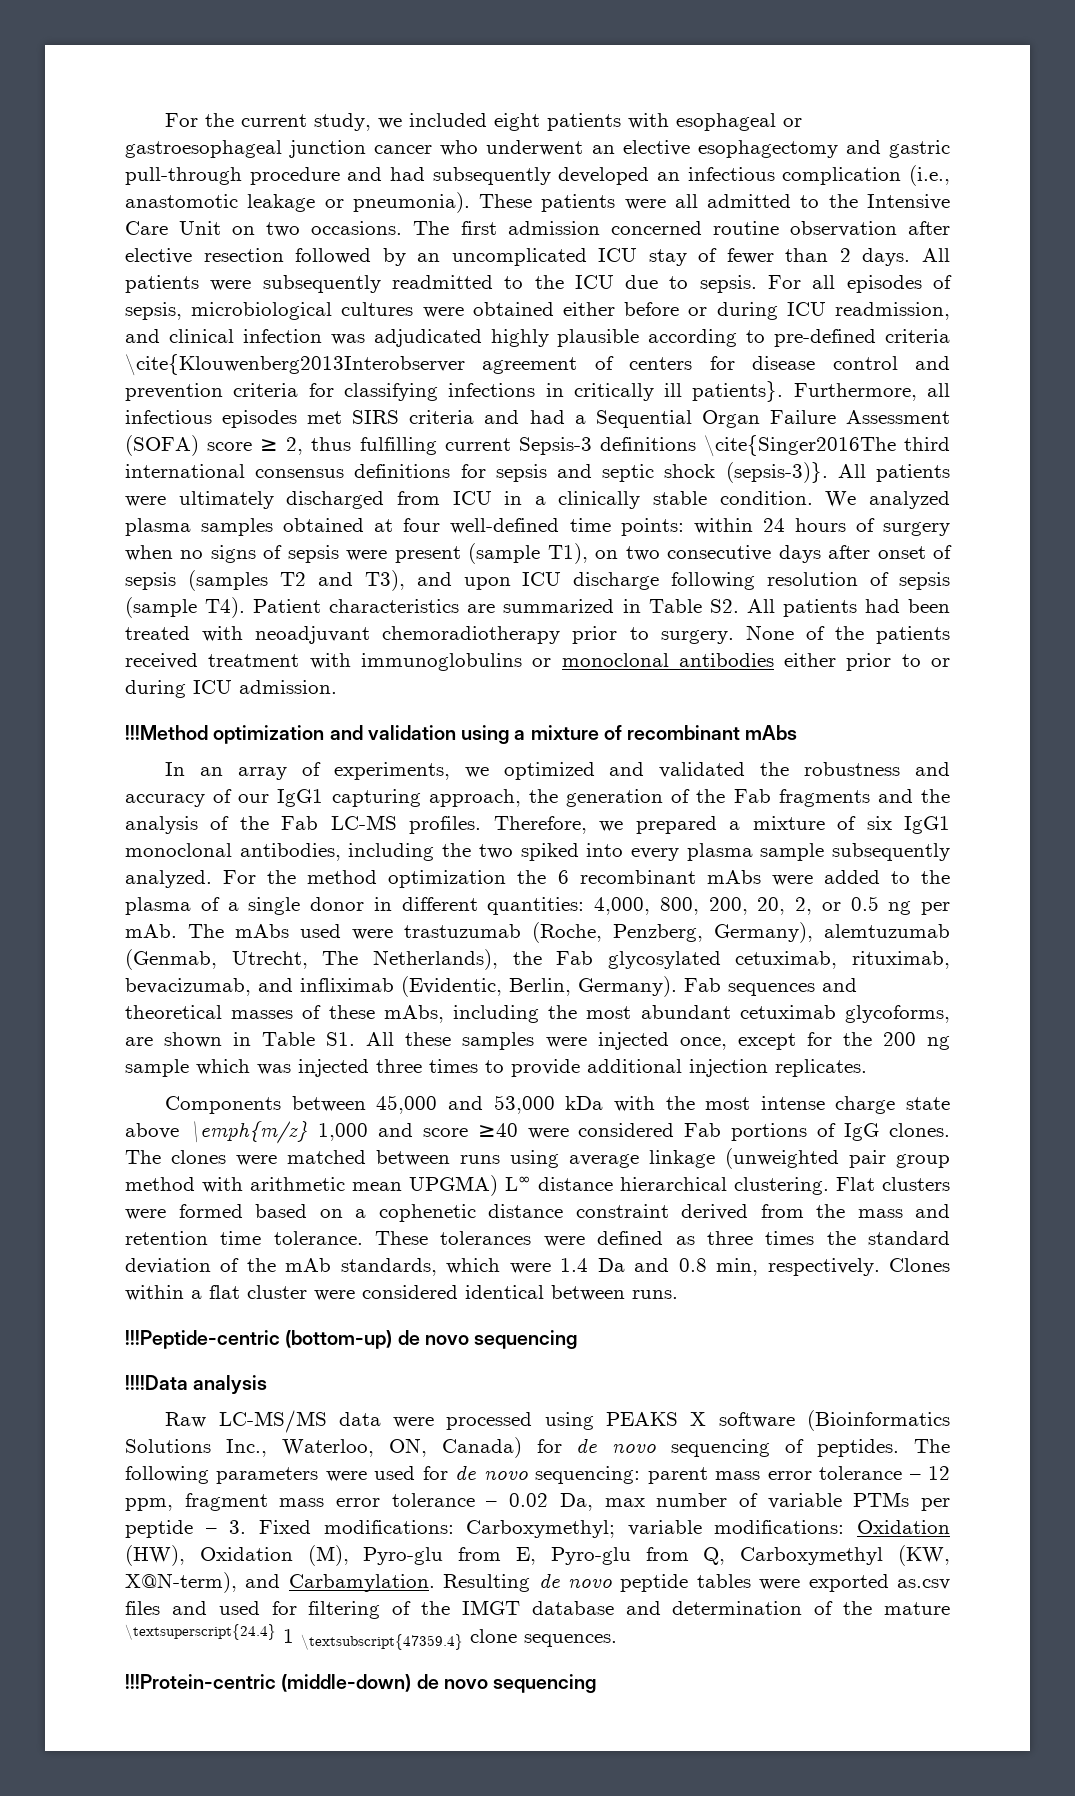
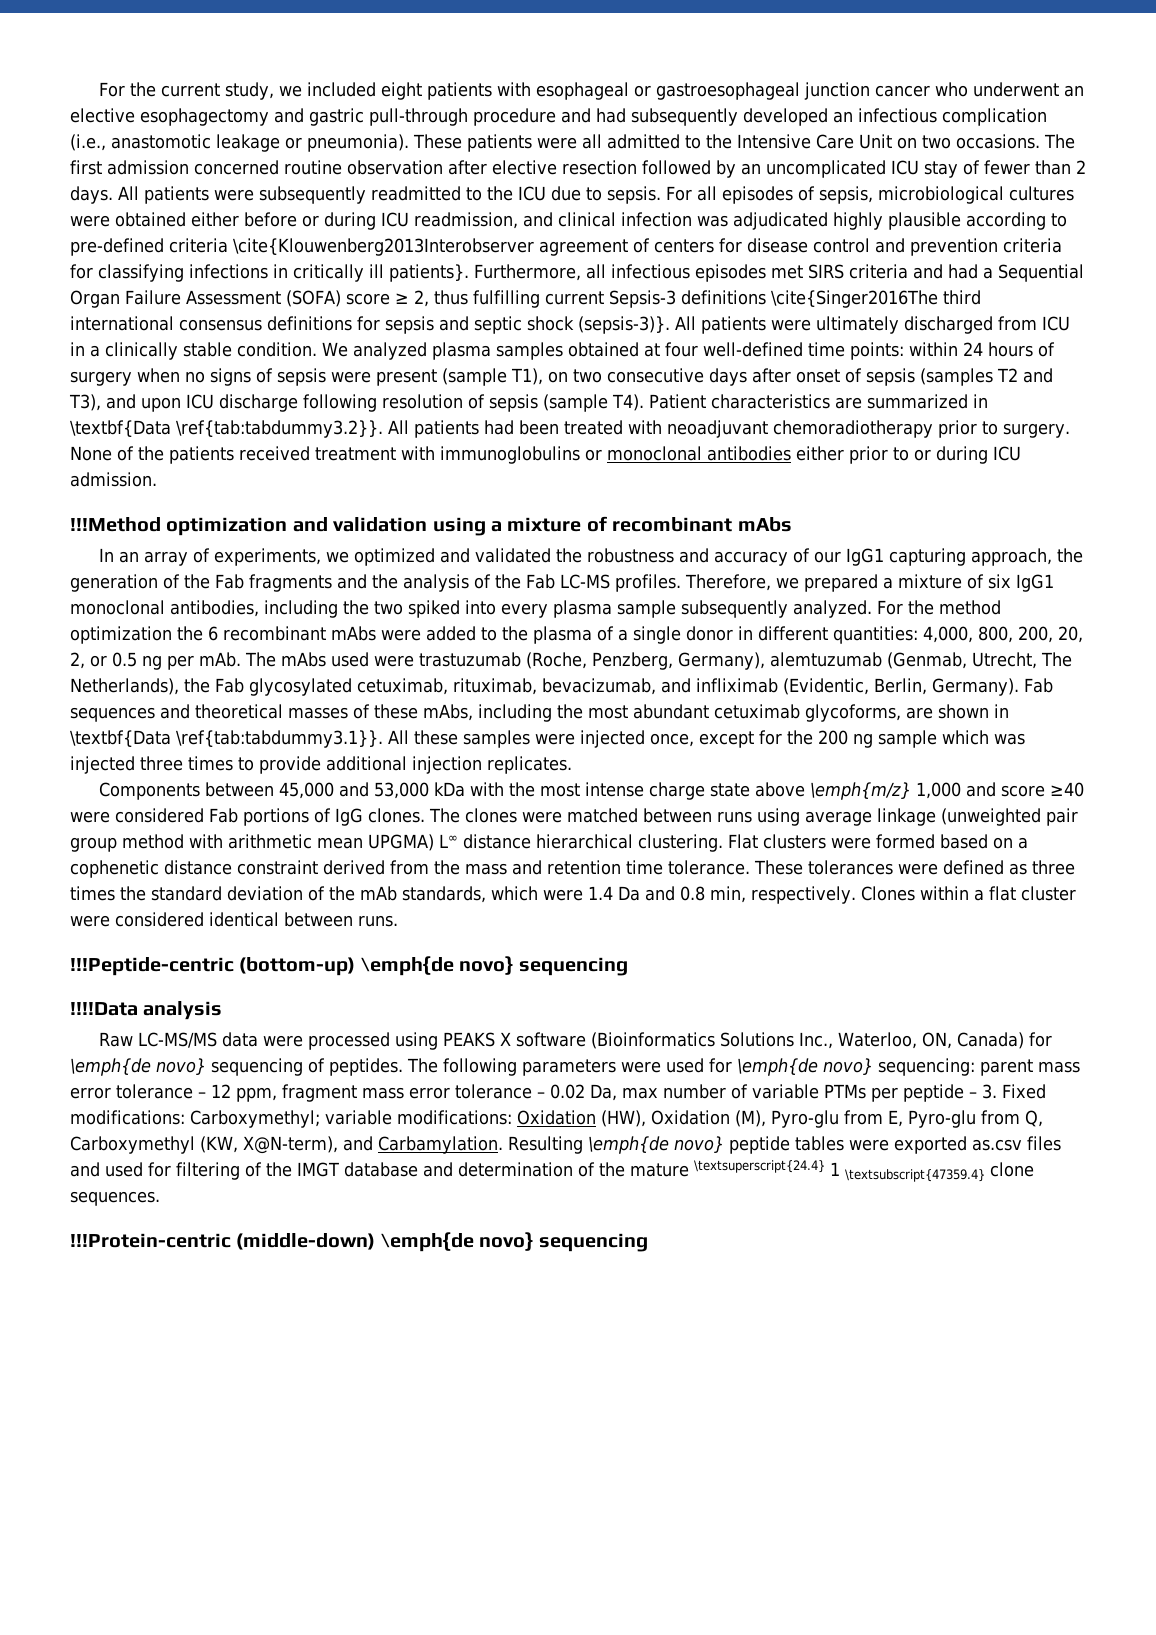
[648,599,739,613] Table S2. -> [70,420,383,438] \textbf{Data \ref{tab:tabdummy3.2}}.
[262,1032,356,1046] Table S1. -> [70,730,383,748] \textbf{Data \ref{tab:tabdummy3.1}}.
[397,1330,469,1345] de novo -> [360,956,514,976] \emph{de novo}
[576,1438,657,1453] de novo -> [70,1058,206,1076] \emph{de novo}
[455,1465,528,1480] de novo -> [737,1058,873,1076] \emph{de novo}
[538,1573,612,1588] de novo -> [587,1136,724,1154] \emph{de novo}
[416,1674,488,1689] de novo -> [380,1232,534,1252] \emph{de novo}

